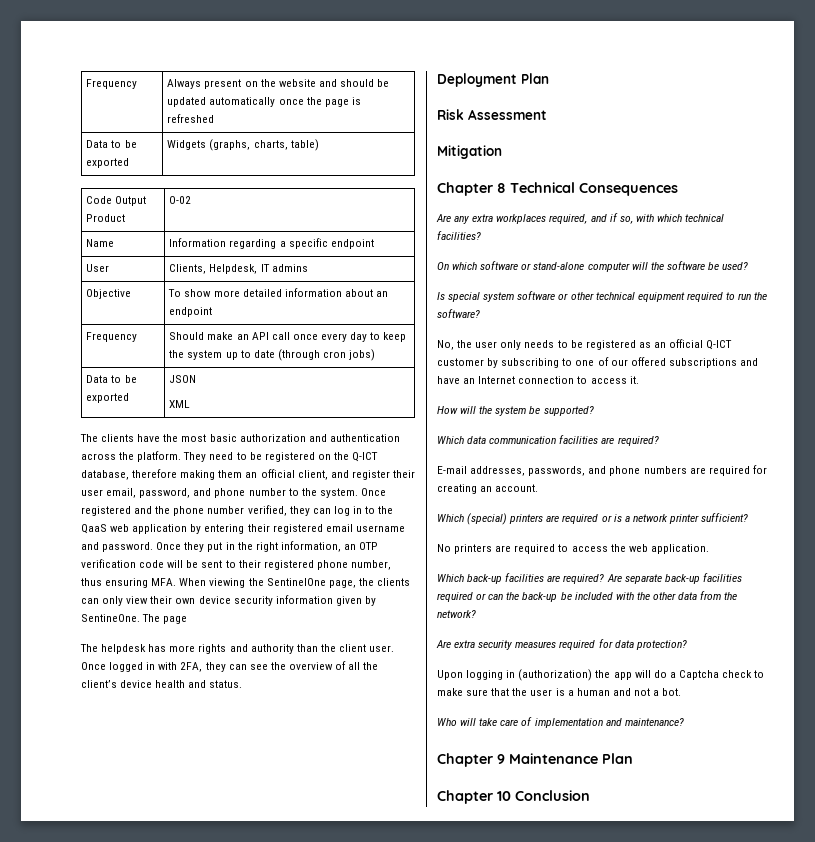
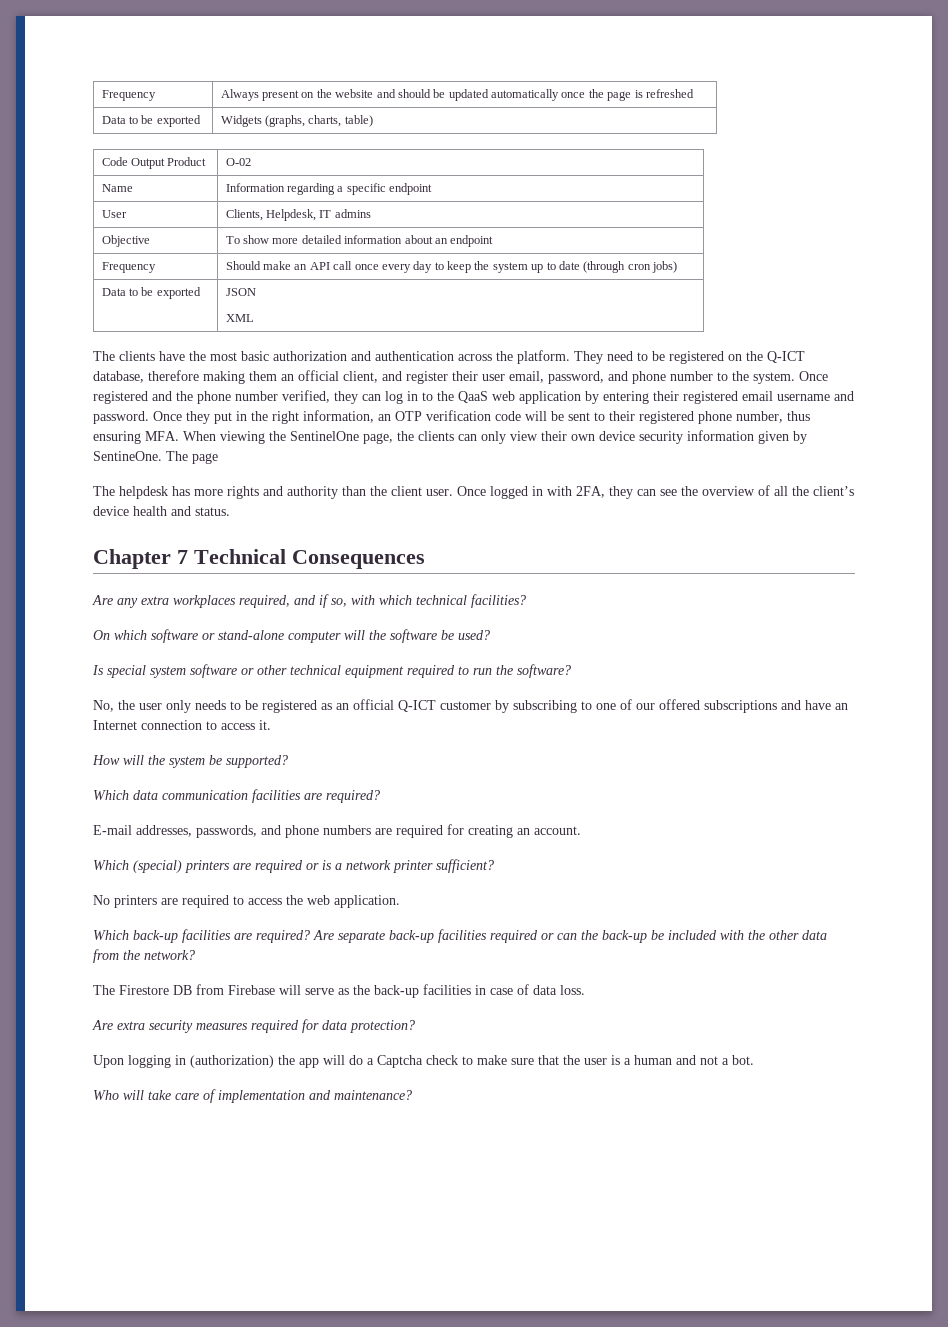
[437,73,549,87] [437,109,547,120] [437,145,502,159] [437,182,506,196] // Deployment Plan // Risk Assessment // Mitigation // Chapter 8 -> [93,549,188,569] // Chapter 7
(476, 614) none -> [93,984,585,998] // The Firestore DB from Firebase will serve as the back-up facilities in case of data loss.
[437,753,633,767] [437,790,590,804] // Chapter 9 Maintenance Plan // Chapter 10 Conclusion -> (412, 1095) none

